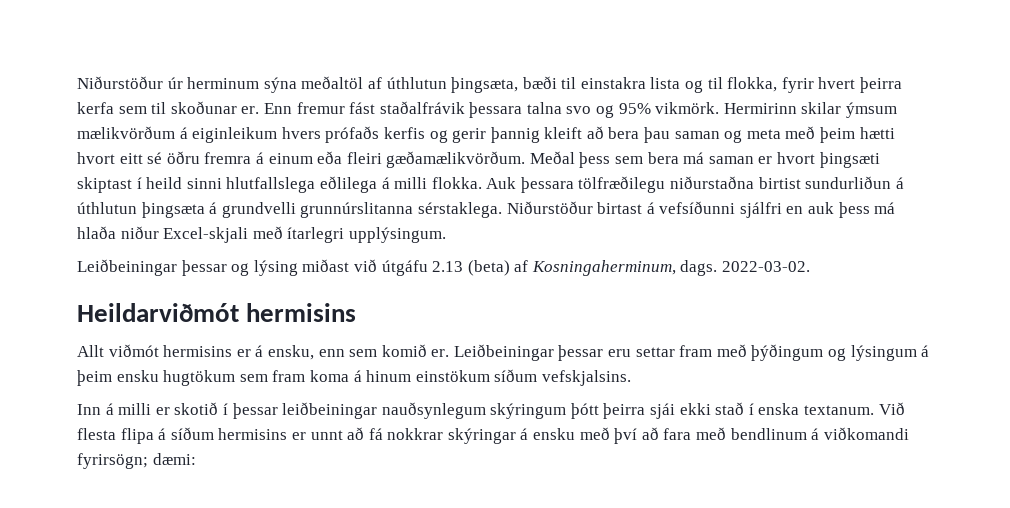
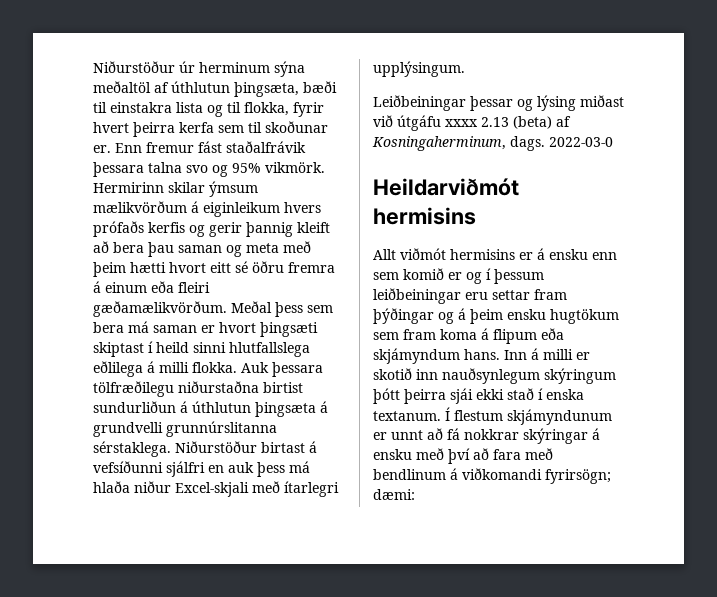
(428, 268) none -> [445,119,478,127] xxxx
[722,261,811,272] 2022-03-02. -> [549,137,613,147] 2022-03-0
[267,345,314,360] ensku, -> [549,249,588,260] ensku
[431,344,917,361] er. Leiðbeiningar þessar eru settar fram með þýðingum og lýsingum -> [448,268,544,284] [373,288,567,304] [373,308,454,324] er og í þessum leiðbeiningar eru settar fram þýðingar og
[366,369,631,386] hinum einstökum síðum vefskjalsins. // -> [493,328,564,344] [373,348,500,364] flipum eða skjámyndum hans.
[222,402,378,419] í þessar leiðbeiningar -> [416,369,438,380] inn
[878,402,905,415] [77,427,288,444] Við flesta flipa á síðum hermisins -> [445,407,612,425] Í flestum skjámyndunum

